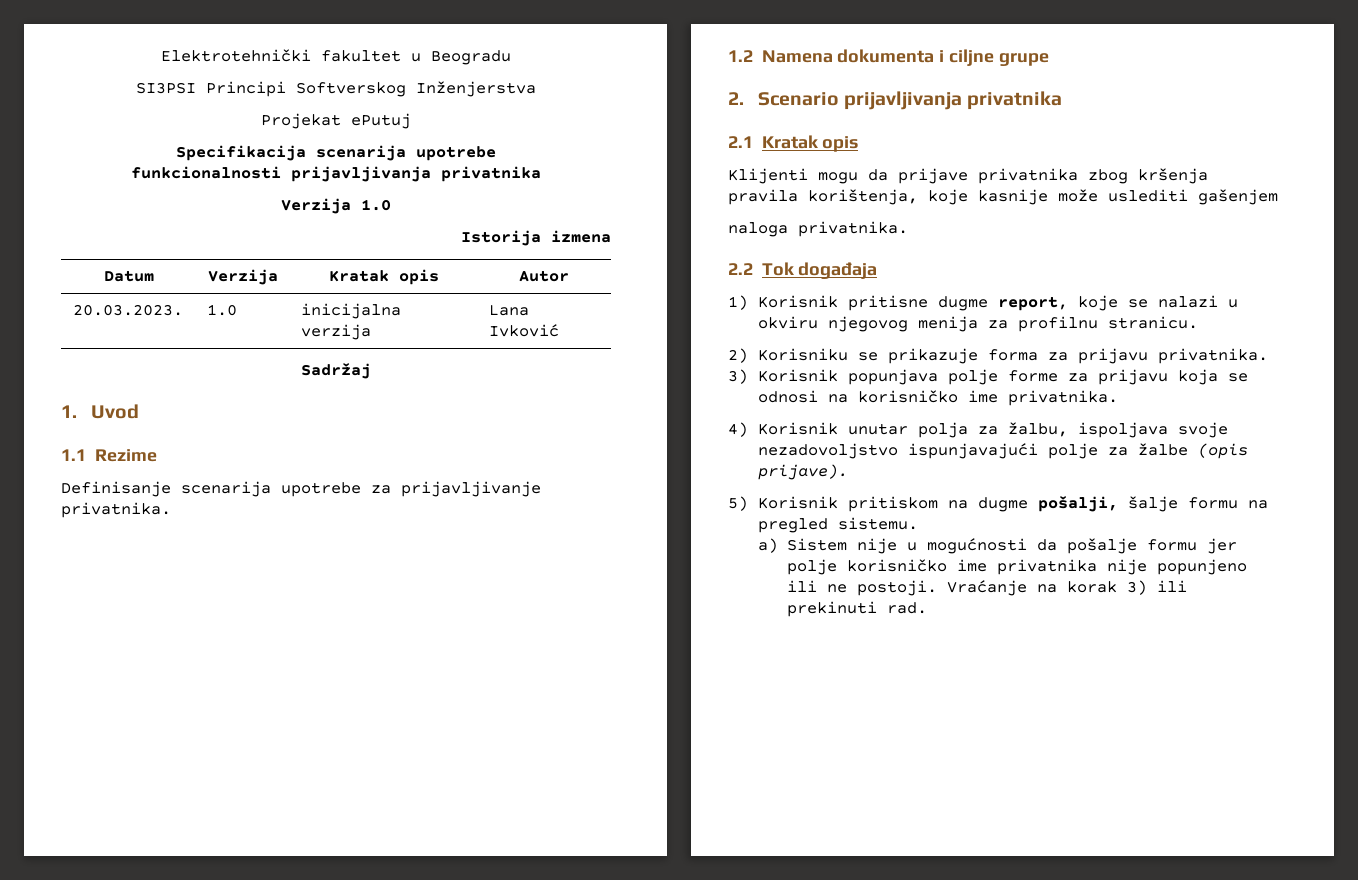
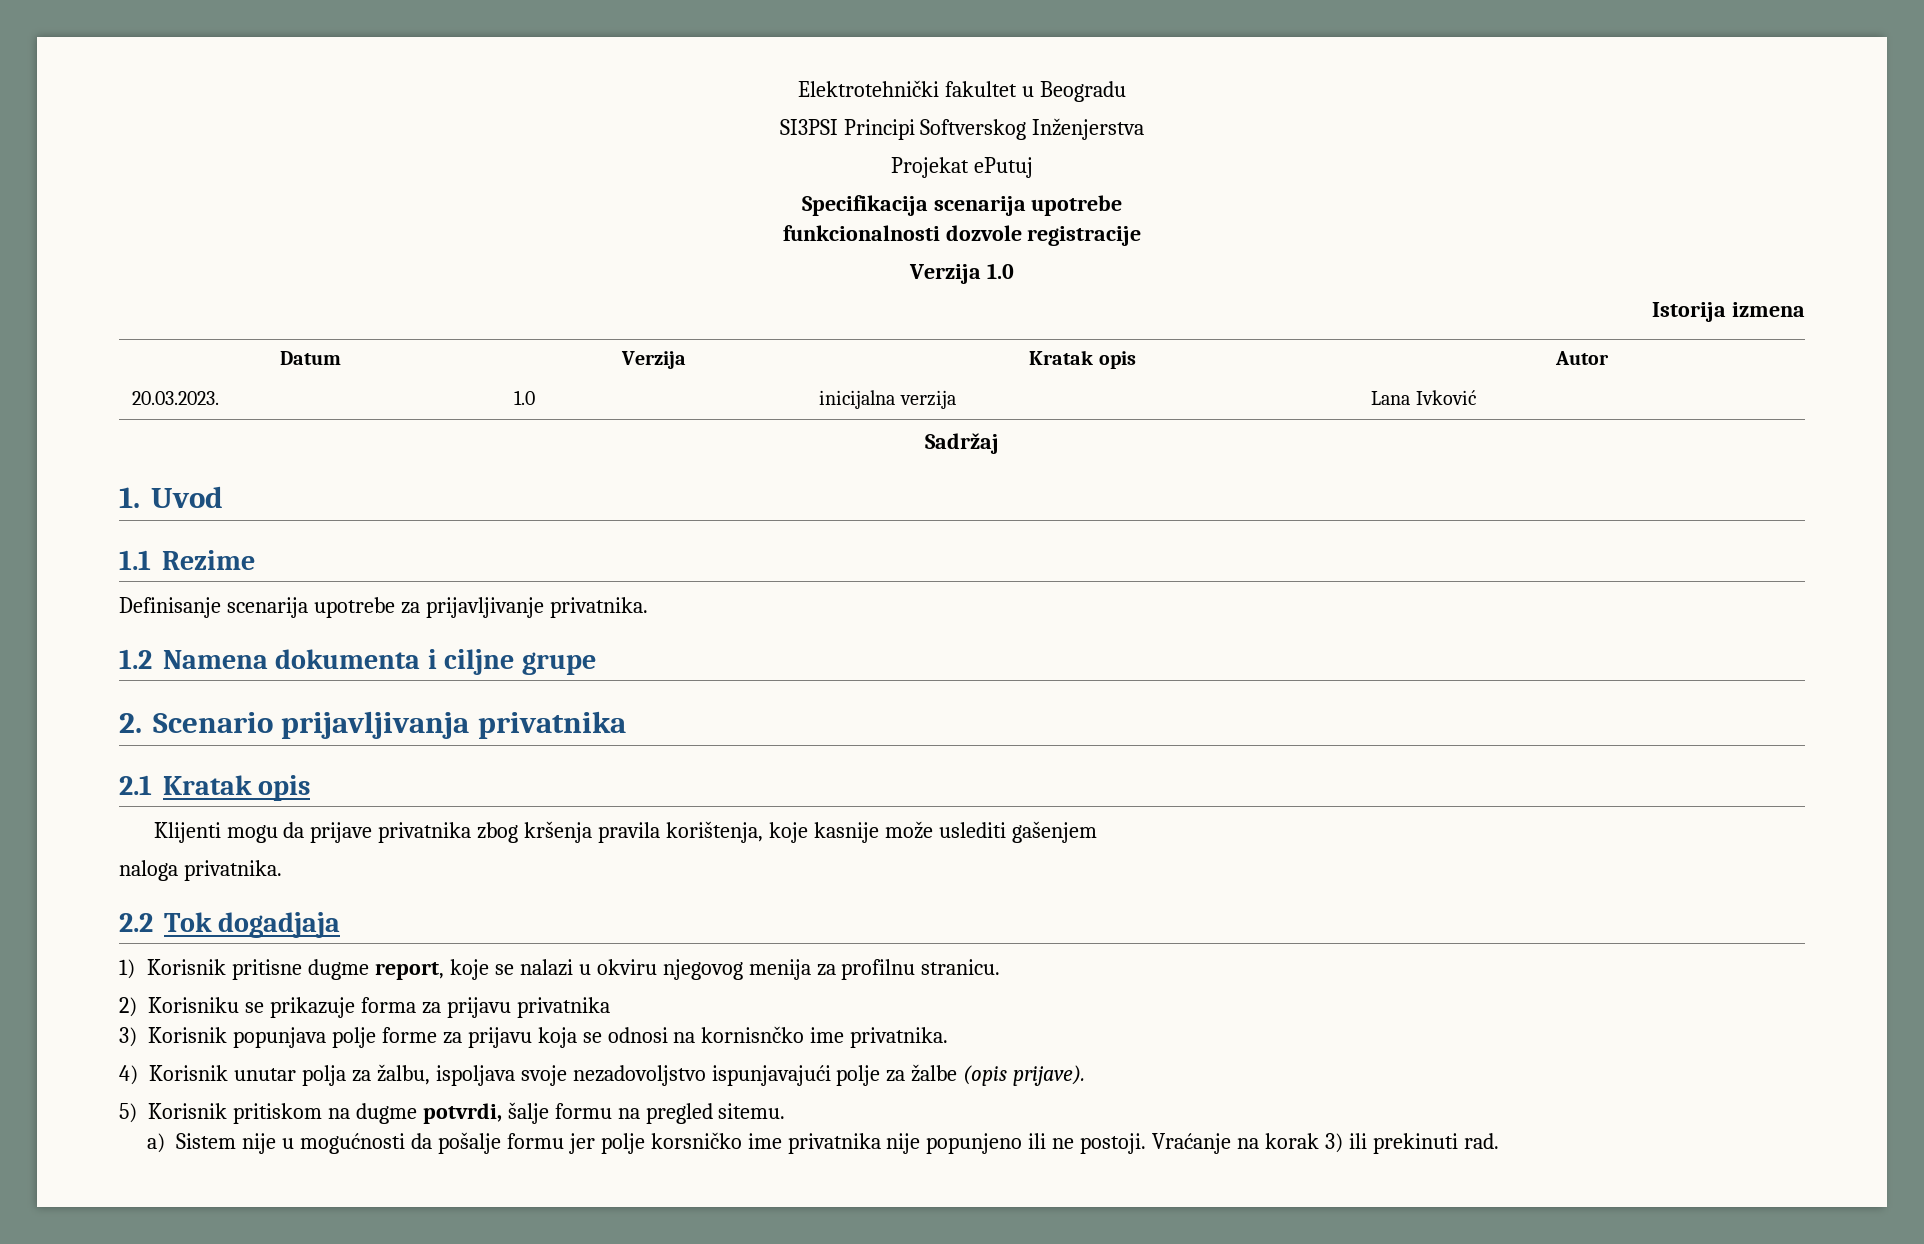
[291,166,541,182] prijavljivanja privatnika -> [945,225,1142,246] dozvole registracije
[798,262,878,279] događaja -> [218,912,341,938] dogadjaja
[1157,348,1268,364] privatnika. -> [516,997,610,1018] privatnika
[857,390,958,403] korisničko -> [701,1026,805,1043] kornisnčko
[1037,496,1118,512] pošalji, -> [422,1103,502,1124] potvrdi,
[837,517,918,530] sistemu. -> [718,1103,786,1119] sitemu.
[847,559,948,572] korisničko -> [650,1132,742,1149] korsničko

